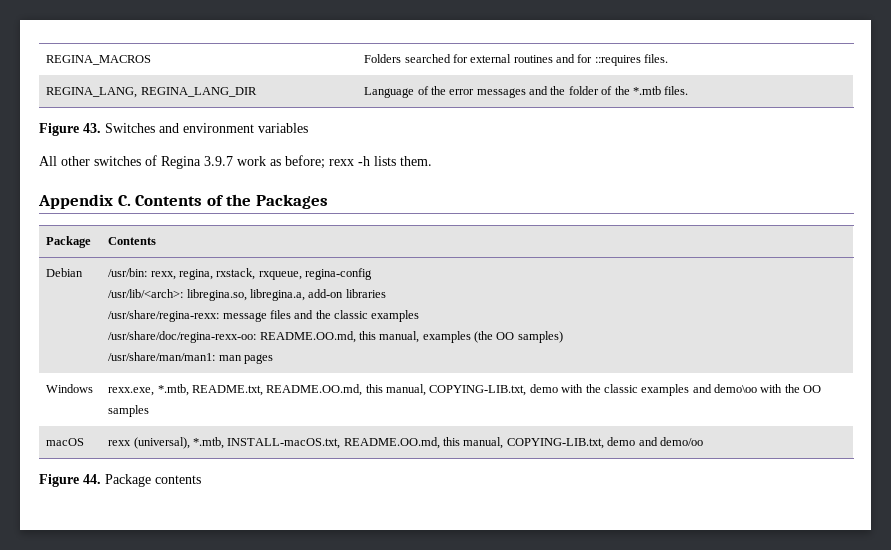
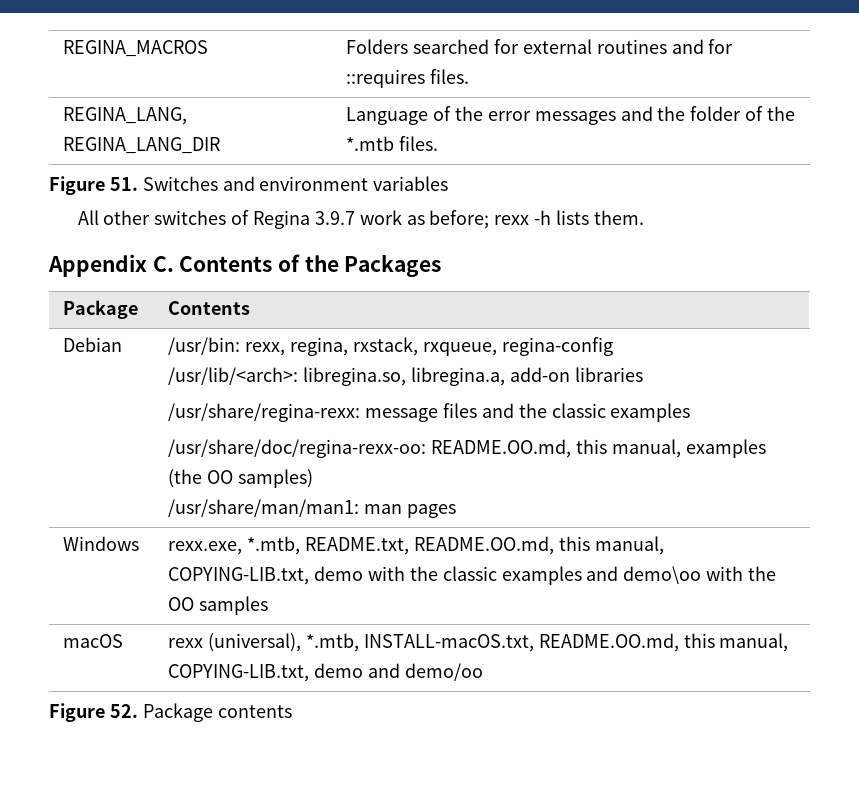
[83,123,101,133] 43. -> [109,177,138,191] 51.
[83,474,101,484] 44. -> [109,704,138,718] 52.

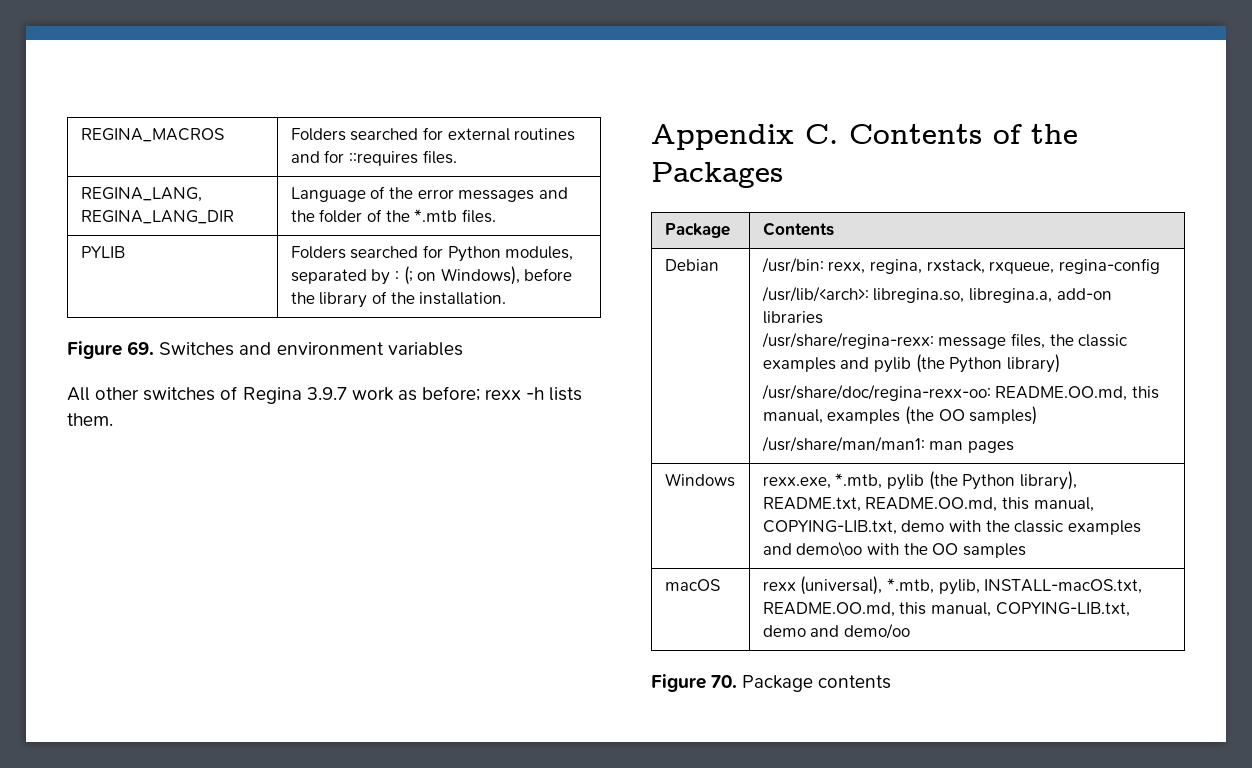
[49,176,138,195] // Figure 51. -> [80,246,125,258] [290,245,574,262] [290,266,573,285] [290,291,507,308] [67,341,155,359] // PYLIB | Folders searched for Python modules, separated by : (; on Windows), before the library of the installation. // Figure 69.
[443,403,691,422] files and the classic examples -> [1010,333,1128,349] [762,354,1060,373] files, the classic examples and pylib (the Python library)
(301, 545) none -> [886,471,1077,490] pylib (the Python library),
(360, 642) none -> [938,579,980,595] pylib,
[109,704,138,718] 52. -> [711,675,738,688] 70.

